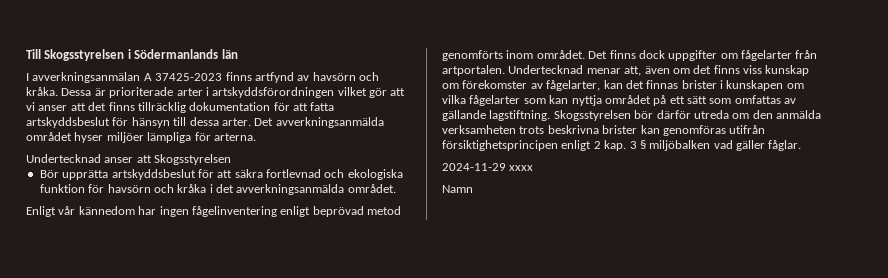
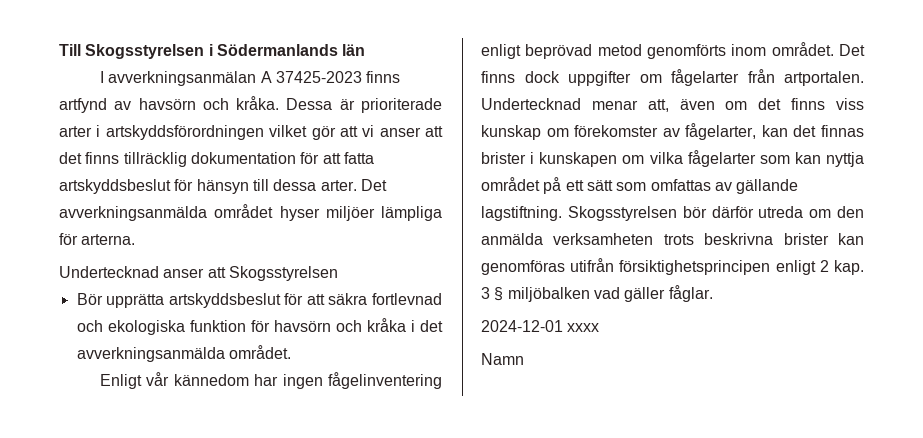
[442,163,506,171] 2024-11-29 -> [481,320,563,332] 2024-12-01

